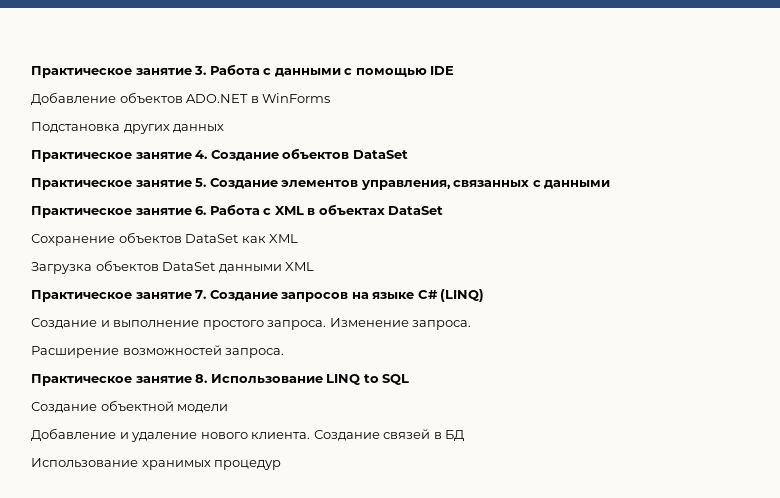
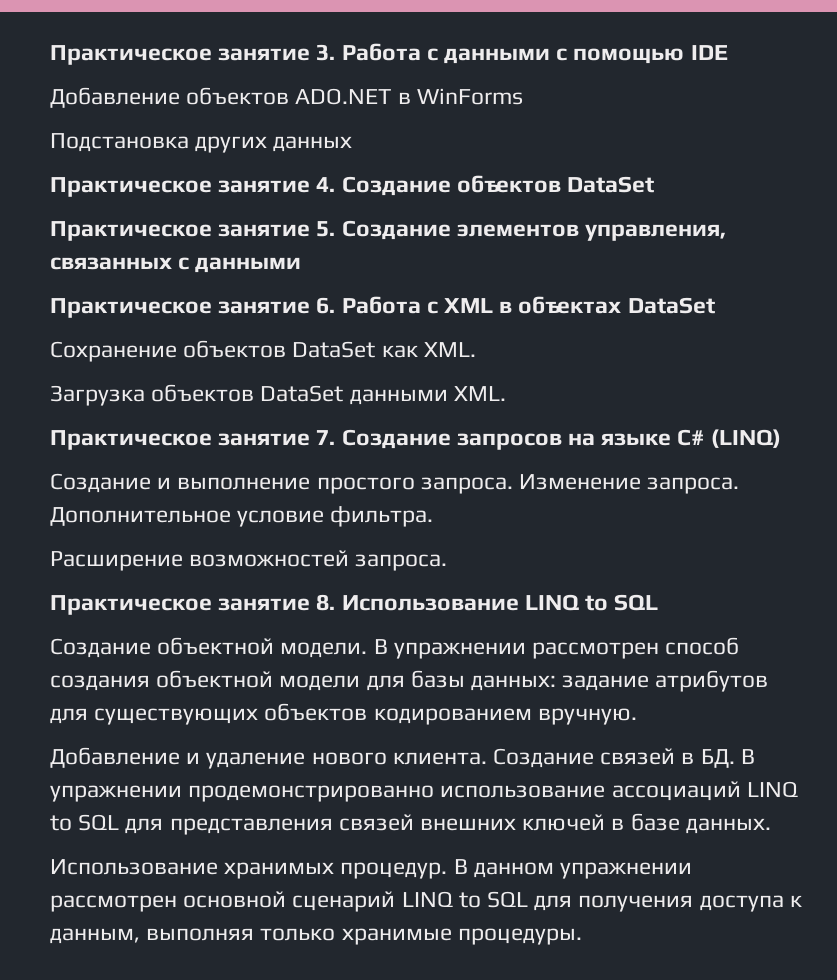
[269,234,299,243] XML -> [423,342,476,357] XML.
[285,262,315,271] XML -> [453,386,506,401] XML.
(472, 325) none -> [50,506,434,527] Дополнительное условие фильтра.
[177,404,229,413] модели -> [280,637,740,659] [50,670,769,692] [50,703,637,725] модели. В упражнении рассмотрен способ создания объектной модели для базы данных: задание атрибутов для существующих объектов кодированием вручную.
[445,430,465,442] [31,458,282,470] БД // Использование хранимых процедур -> [700,749,755,768] [50,781,798,802] [50,813,771,835] [50,859,693,879] [50,891,802,912] [50,928,582,945] БД. В упражнении продемонстрированно использование ассоциаций LINQ to SQL для представления связей внешних ключей в базе данных. // Использование хранимых процедур. В данном упражнении рассмотрен основной сценарий LINQ to SQL для получения доступа к данным, выполняя только хранимые процедуры.

